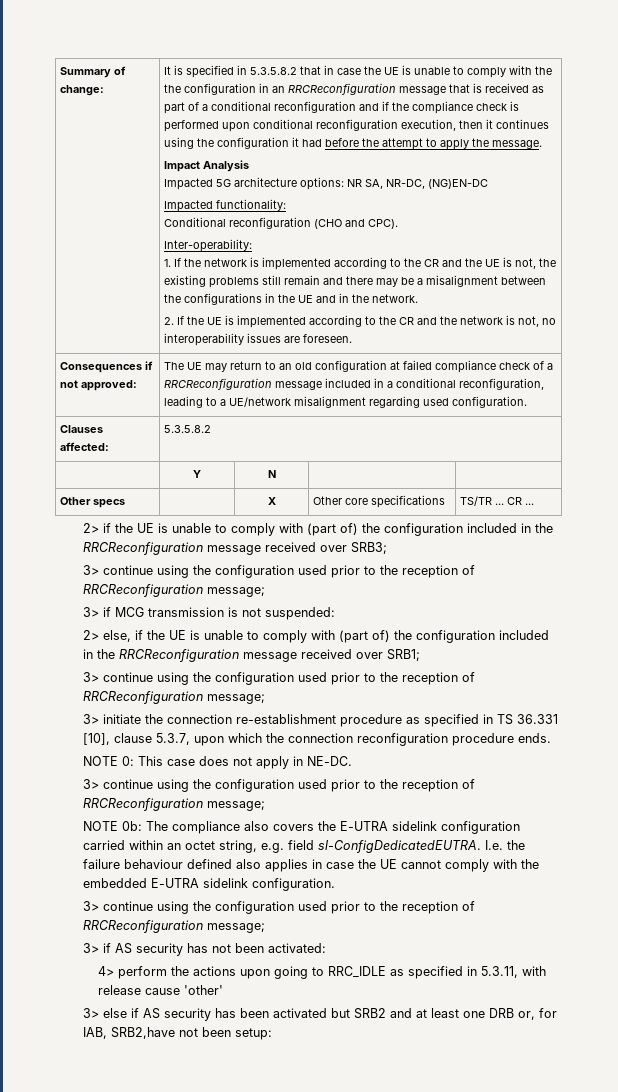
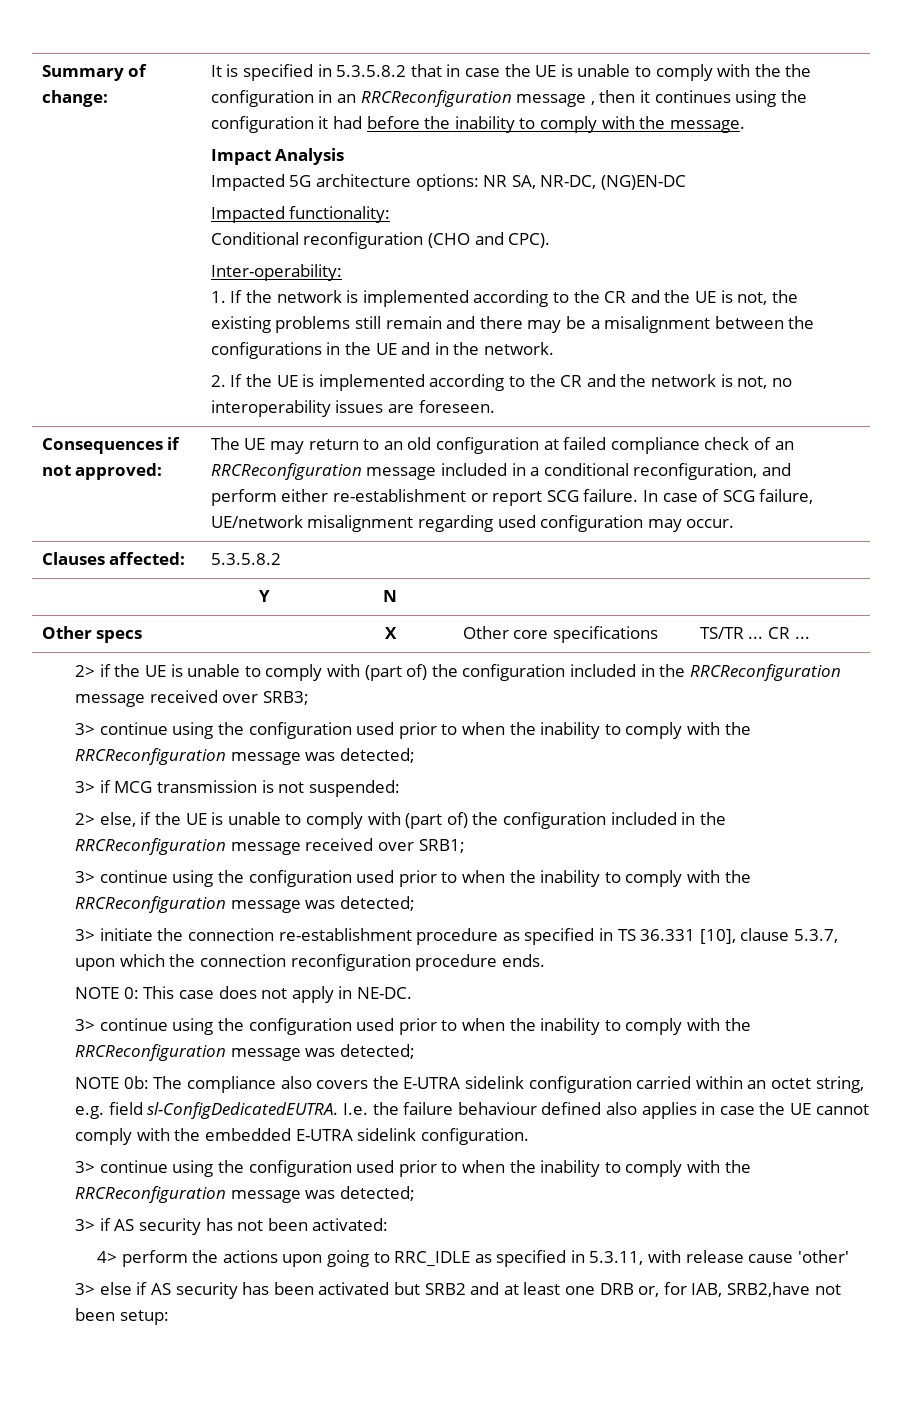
[449,83,545,93] [164,101,520,114] [164,119,457,132] that is received as part of a conditional reconfiguration and if the compliance check is performed upon conditional reconfiguration execution, -> [590,101,595,105] ,
[382,138,470,150] attempt to apply -> [454,116,635,133] inability to comply with
[547,363,554,370] a -> [774,441,794,450] an
[164,396,227,408] leading to a -> [761,463,791,476] [210,489,814,506] and perform either re-establishment or report SCG failure. In case of SCG failure,
[452,396,528,408] configuration. -> [540,515,735,532] configuration may occur.
[380,565,476,578] [83,584,266,597] the reception of RRCReconfiguration message; -> [462,722,751,739] [75,748,416,765] when the inability to comply with the RRCReconfiguration message was detected;
[380,672,476,685] [83,691,266,704] the reception of RRCReconfiguration message; -> [462,870,751,887] [75,896,416,913] when the inability to comply with the RRCReconfiguration message was detected;
[380,779,476,792] [83,798,266,811] the reception of RRCReconfiguration message; -> [462,1018,751,1035] [75,1044,416,1061] when the inability to comply with the RRCReconfiguration message was detected;
[380,901,476,914] [83,920,266,933] the reception of RRCReconfiguration message; -> [462,1160,751,1177] [75,1186,416,1203] when the inability to comply with the RRCReconfiguration message was detected;

